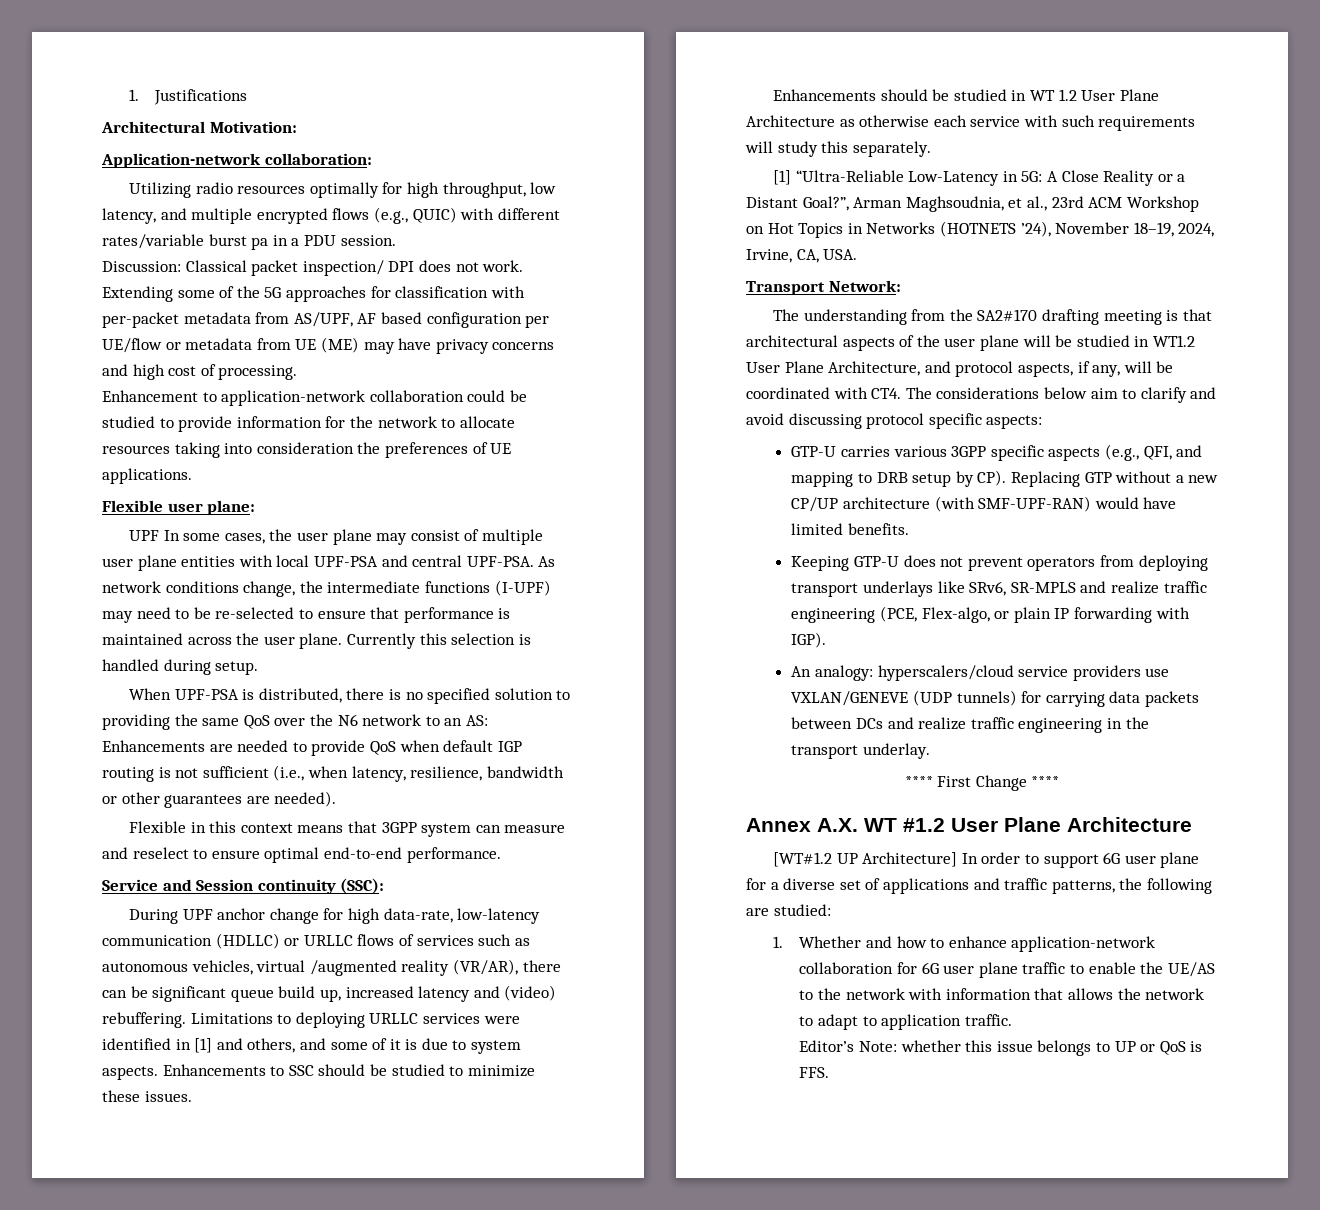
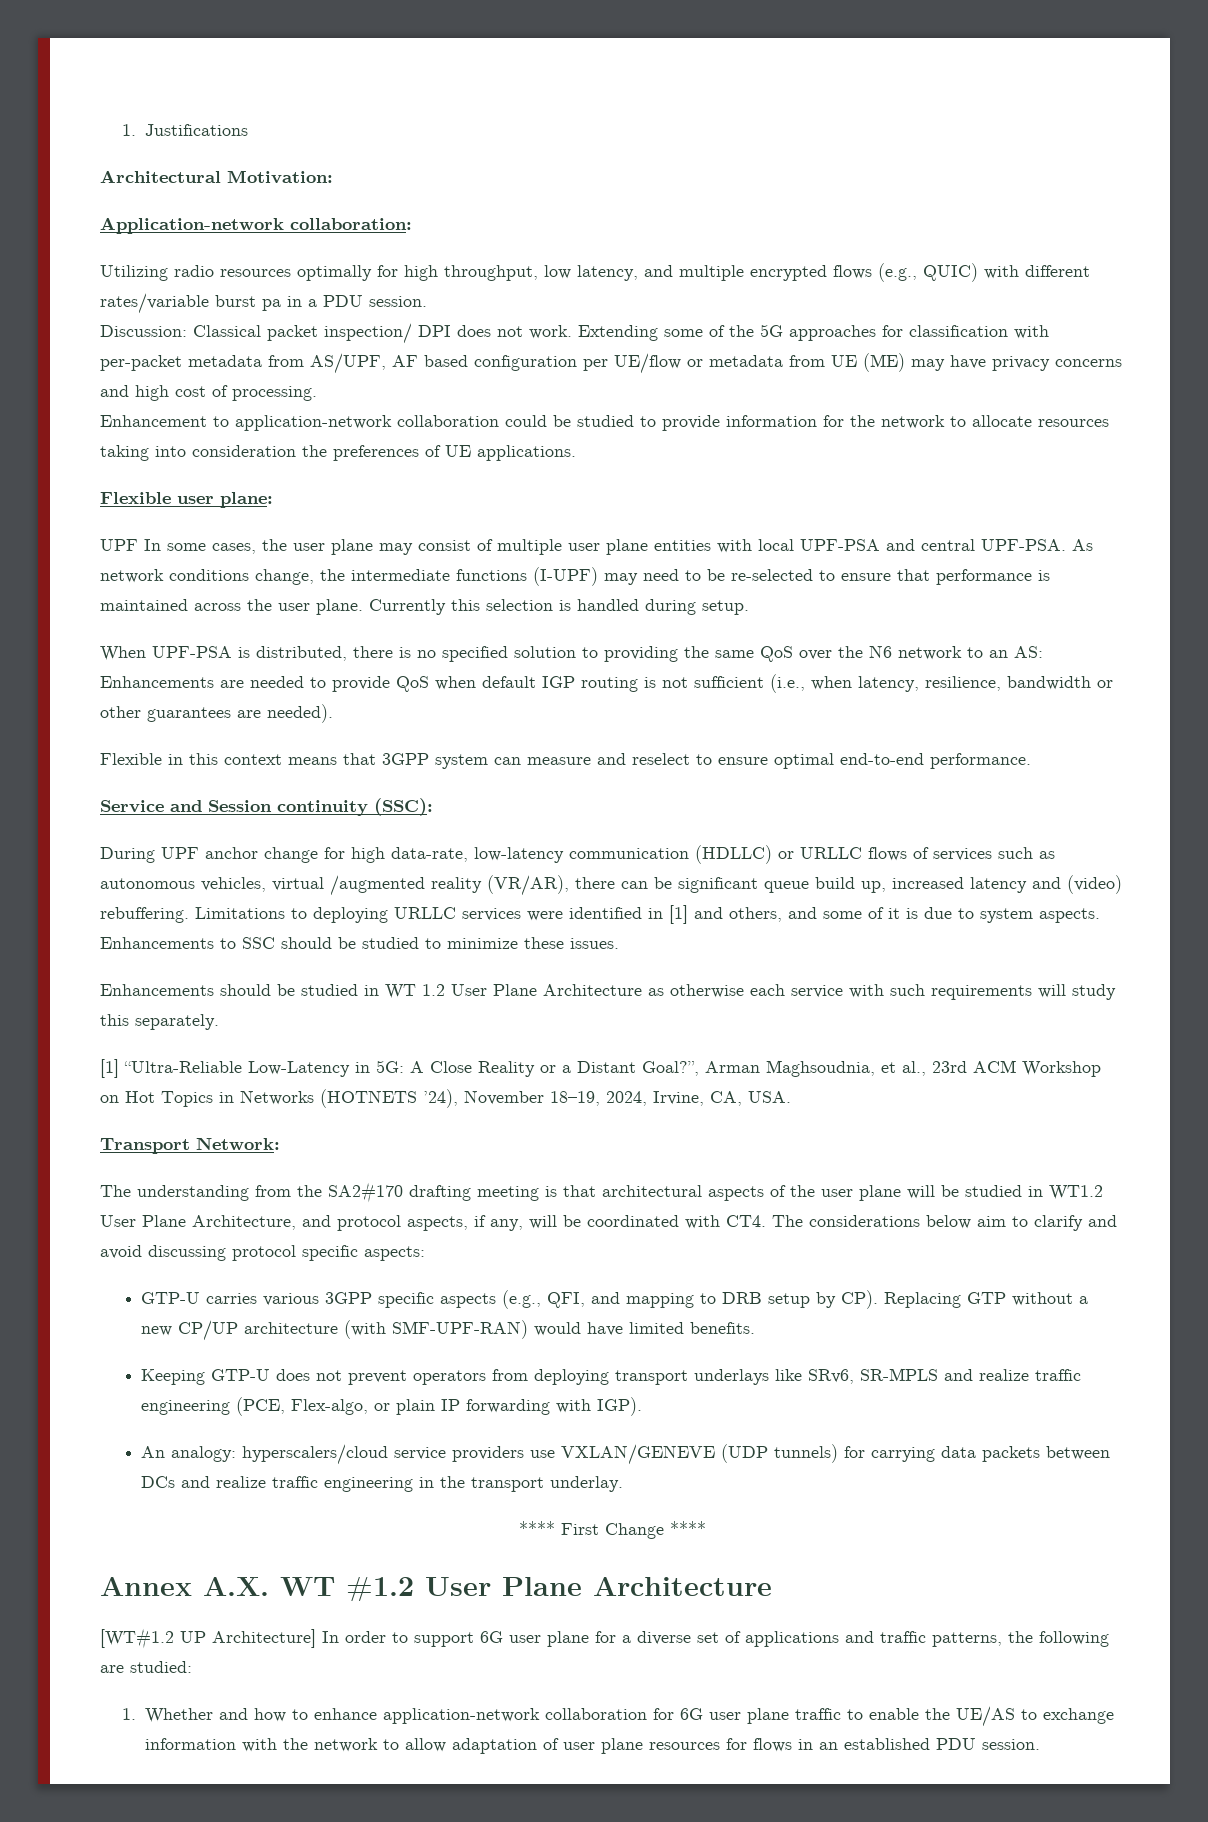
[817,988,1205,1000] [799,1014,1012,1030] [799,1040,1203,1056] [799,1067,830,1078] the network with information that allows the network to adapt to application traffic. // Editor’s Note: whether this issue belongs to UP or QoS is FFS. -> [1042,1708,1114,1724] [144,1738,1040,1754] exchange information with the network to allow adaptation of user plane resources for flows in an established PDU session.

